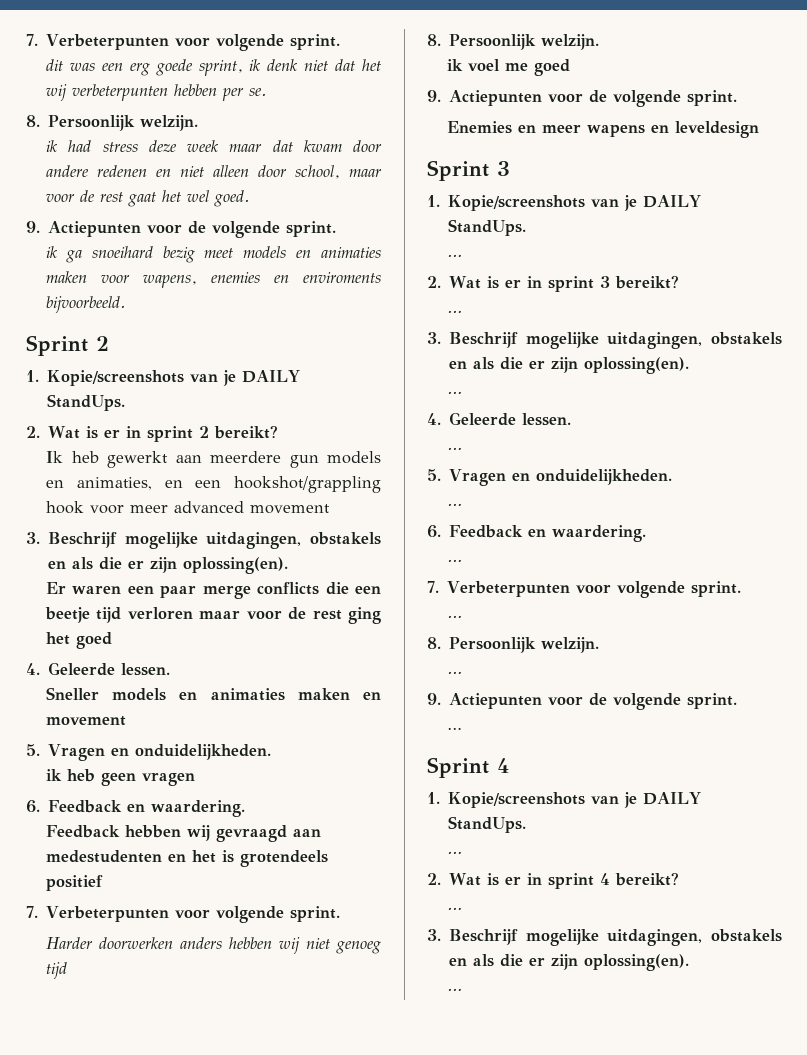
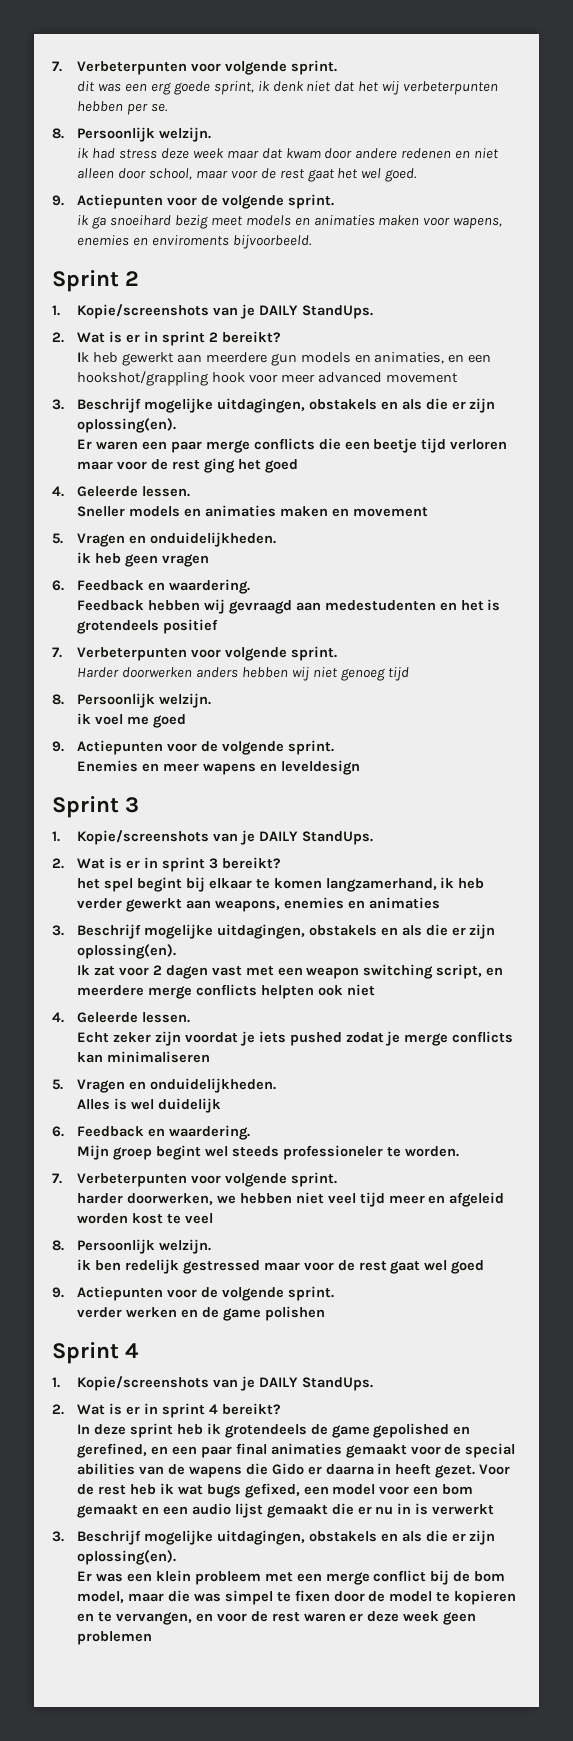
[447,254,463,257] // … -> (373, 838) none
[447,310,463,313] … -> [77,877,485,892] [77,897,440,912] het spel begint bij elkaar te komen langzamerhand, ik heb verder gewerkt aan weapons, enemies en animaties
[447,391,463,394] [427,412,572,426] [447,447,463,450] [427,469,673,486] [447,503,463,506] [427,525,647,542] [447,559,463,562] [427,581,742,598] [447,615,463,618] [427,637,600,653] [447,671,463,674] [427,693,738,710] [447,727,463,730] … // 4. Geleerde lessen. // … // 5. Vragen en onduidelijkheden. // … // 6. Feedback en waardering. // … // 7. Verbeterpunten voor volgende sprint. // … // 8. Persoonlijk welzijn. // … // 9. Actiepunten voor de volgende sprint. // … -> [77,964,504,979] [77,984,375,999] [52,1012,191,1023] [77,1031,514,1046] [77,1051,211,1063] [52,1078,276,1093] [77,1098,221,1113] [52,1125,250,1140] [77,1145,459,1160] [52,1172,337,1187] [77,1192,505,1207] [77,1213,213,1224] [52,1239,212,1254] [77,1259,485,1274] [52,1286,334,1301] [77,1306,325,1321] Ik zat voor 2 dagen vast met een weapon switching script, en meerdere merge conflicts helpten ook niet // 4. Geleerde lessen. // Echt zeker zijn voordat je iets pushed zodat je merge conflicts kan minimaliseren // 5. Vragen en onduidelijkheden. // Alles is wel duidelijk // 6. Feedback en waardering. // Mijn groep begint wel steeds professioneler te worden. // 7. Verbeterpunten voor volgende sprint. // harder doorwerken, we hebben niet veel tijd meer en afgeleid worden kost te veel // 8. Persoonlijk welzijn. // ik ben redelijk gestressed maar voor de rest gaat wel goed // 9. Actiepunten voor de volgende sprint. // verder werken en de game polishen
[447,851,463,854] // … -> (373, 1384) none
[447,907,463,910] … -> [77,1423,471,1438] [77,1443,516,1458] [77,1463,511,1478] [77,1483,474,1498] [77,1503,495,1518] In deze sprint heb ik grotendeels de game gepolished en gerefined, en een paar final animaties gemaakt voor de special abilities van de wapens die Gido er daarna in heeft gezet. Voor de rest heb ik wat bugs gefixed, een model voor een bom gemaakt en een audio lijst gemaakt die er nu in is verwerkt
[447,988,463,991] … -> [77,1570,506,1585] [77,1590,517,1605] [77,1611,477,1625] [77,1631,153,1645] Er was een klein probleem met een merge conflict bij de bom model, maar die was simpel te fixen door de model te kopieren en te vervangen, en voor de rest waren er deze week geen problemen

